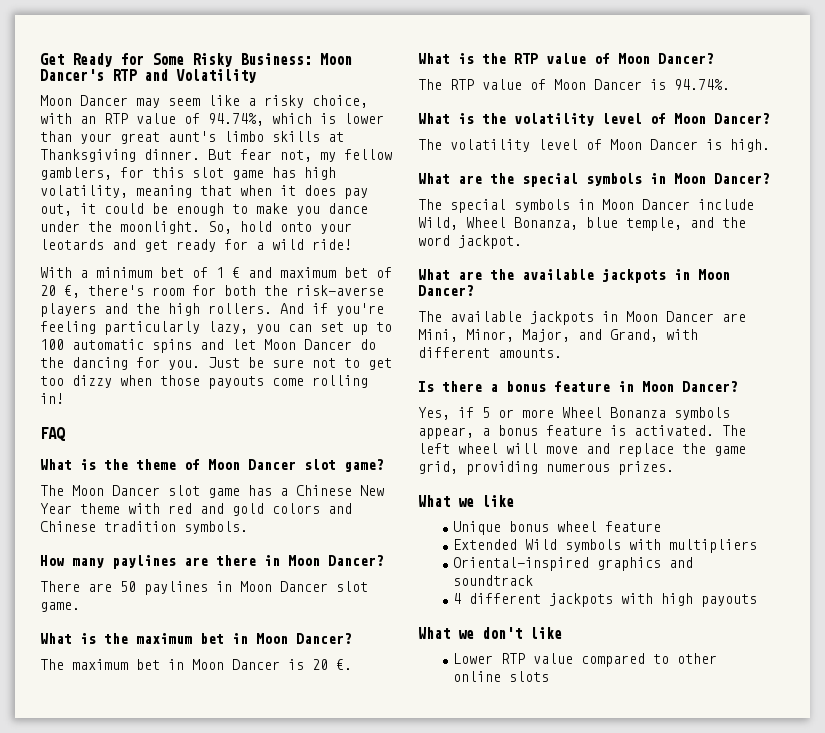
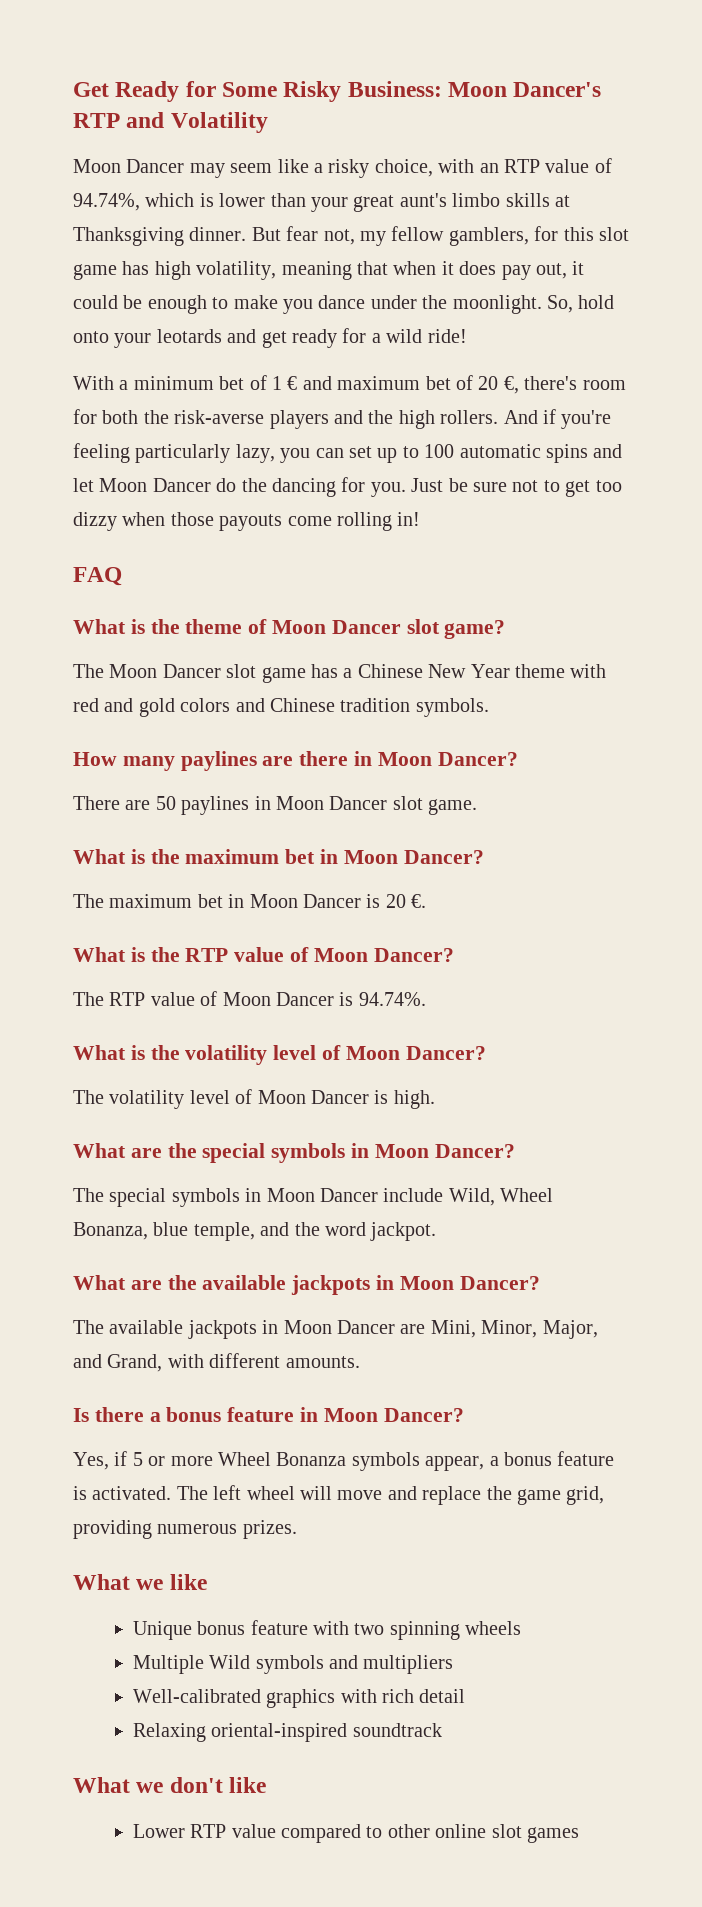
[557,521,662,532] [453,539,518,550] wheel feature // Extended -> [250,1620,522,1640] [132,1655,204,1674] feature with two spinning wheels // Multiple
[629,539,662,550] with -> [329,1655,359,1669] and
[453,557,694,571] [453,575,534,586] [453,593,758,607] Oriental-inspired graphics and soundtrack // 4 different jackpots with high payouts -> [132,1689,466,1708] [132,1723,442,1742] Well-calibrated graphics with rich detail // Relaxing oriental-inspired soundtrack
[509,671,550,682] slots -> [491,1824,580,1843] slot games

